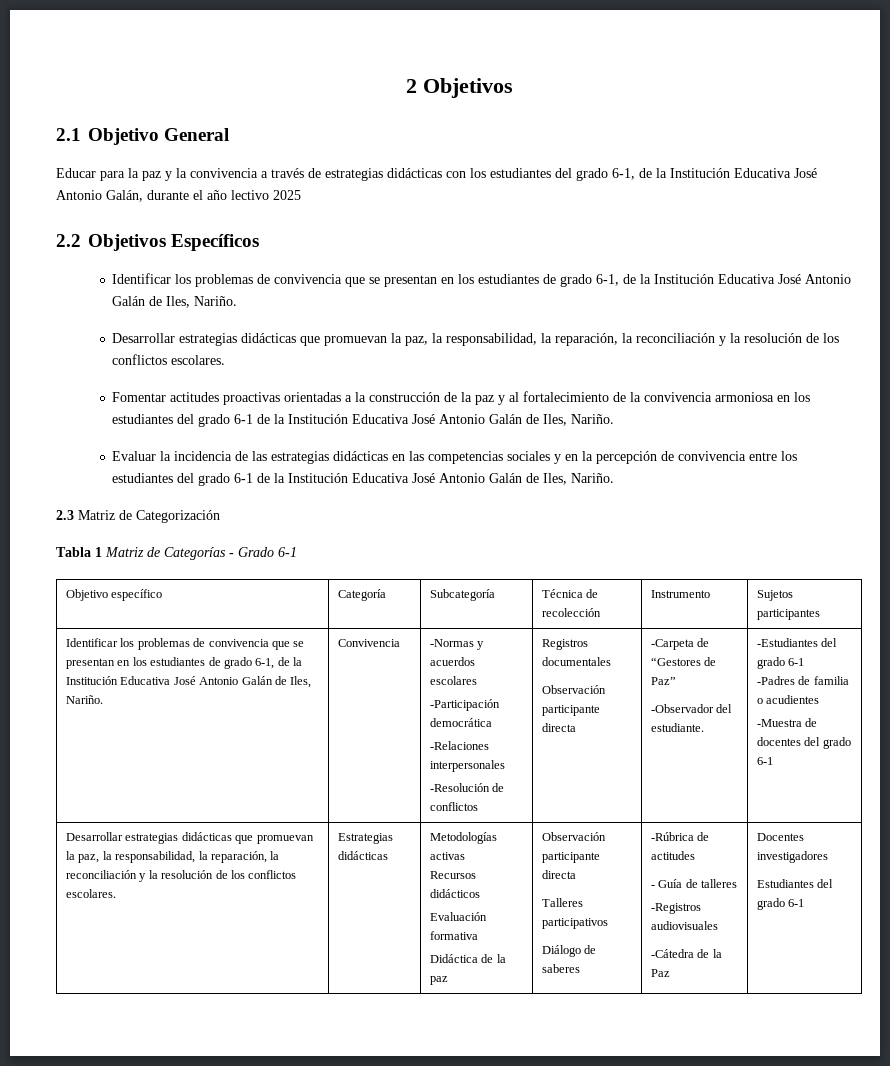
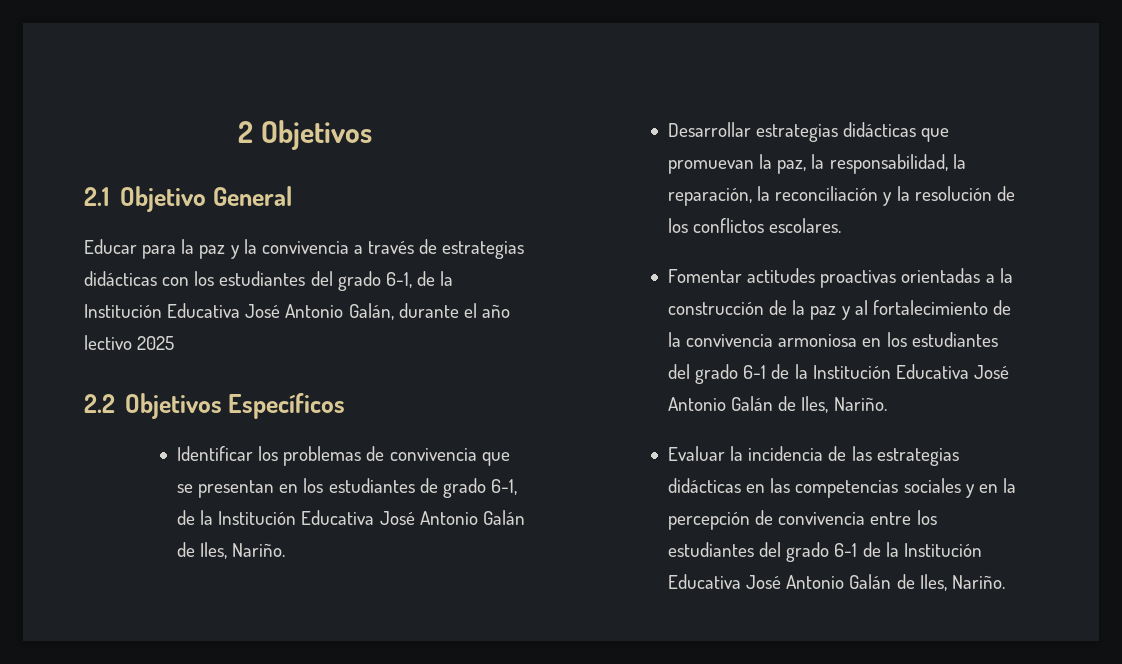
[56,510,220,523] [56,547,297,560] [66,589,163,601] [338,589,387,601] [430,589,496,601] [542,589,599,598] [542,608,602,617] [651,590,711,598] [757,590,794,601] [757,609,821,620] [66,638,305,650] [66,657,303,669] [66,676,312,688] [66,695,104,704] [338,639,401,647] [430,639,485,650] [430,657,476,666] [430,676,478,685] [430,699,501,711] [430,718,493,727] [430,741,490,750] [430,760,506,772] [430,783,505,792] [430,802,479,811] [542,639,589,650] [542,657,612,666] [542,685,607,694] [542,705,601,716] [542,723,577,732] [651,638,710,650] [651,657,717,666] [651,677,677,685] [651,704,733,713] [651,723,705,732] [757,638,838,647] [757,657,805,669] [757,676,849,685] [757,695,820,704] [757,718,818,727] [757,737,851,749] [757,757,774,765] [66,832,314,844] [66,851,280,863] [66,870,297,882] [66,889,117,898] [338,833,394,844] [338,851,389,860] [430,832,498,844] [430,852,466,860] [430,871,477,879] [430,889,481,898] [430,912,488,921] [430,931,479,940] [430,954,506,963] [430,976,449,985] [542,832,607,841] [542,852,601,863] [542,870,577,879] [542,898,584,907] [542,918,609,929] [542,945,597,957] [542,964,581,973] [651,832,710,841] [651,851,696,860] [651,879,738,888] [651,903,702,914] [651,921,719,930] [651,949,722,958] [651,969,671,977] [757,833,805,841] [757,851,829,863] [757,879,834,888] [757,898,805,910] // 2.3 Matriz de Categorización // Tabla 1 Matriz de Categorías - Grado 6-1 // Objetivo específico | Categoría | Subcategoría | Técnica de recolección | Instrumento | Sujetos participantes // Identificar los problemas de convivencia que se presentan en los estudiantes de grado 6-1, de la Institución Educativa José Antonio Galán de Iles, Nariño. | Convivencia | -Normas y acuerdos escolares // -Participación democrática // -Relaciones interpersonales // -Resolución de conflictos | Registros documentales // Observación participante directa | -Carpeta de “Gestores de Paz” // -Observador del estudiante. | -Estudiantes del grado 6-1 // -Padres de familia o acudientes // -Muestra de docentes del grado 6-1 // Desarrollar estrategias didácticas que promuevan la paz, la responsabilidad, la reparación, la reconciliación y la resolución de los conflictos escolares. | Estrategias didácticas | Metodologías activas // Recursos didácticos // Evaluación formativa // Didáctica de la paz | Observación participante directa // Talleres participativos // Diálogo de saberes | -Rúbrica de actitudes // - Guía de talleres // -Registros audiovisuales // -Cátedra de la Paz | Docentes investigadores // Estudiantes del grado 6-1 -> (1005, 582) none

